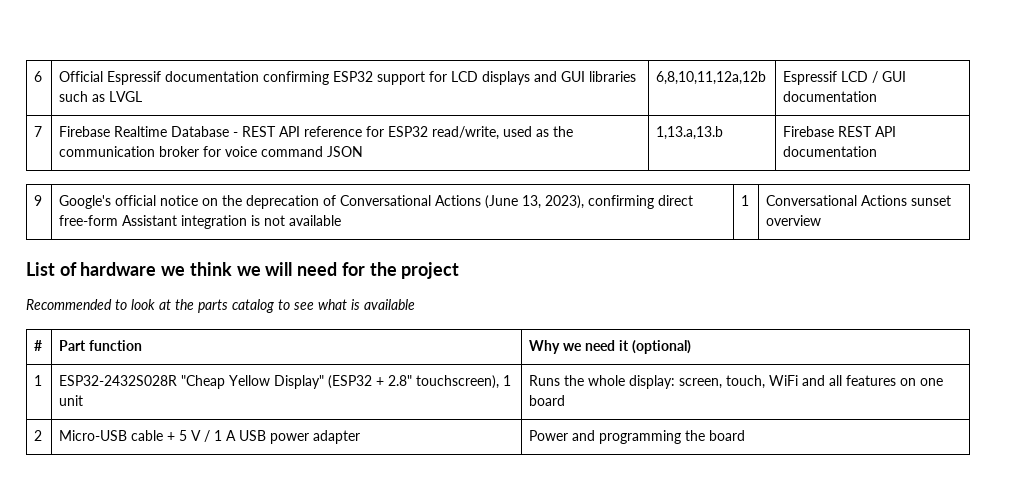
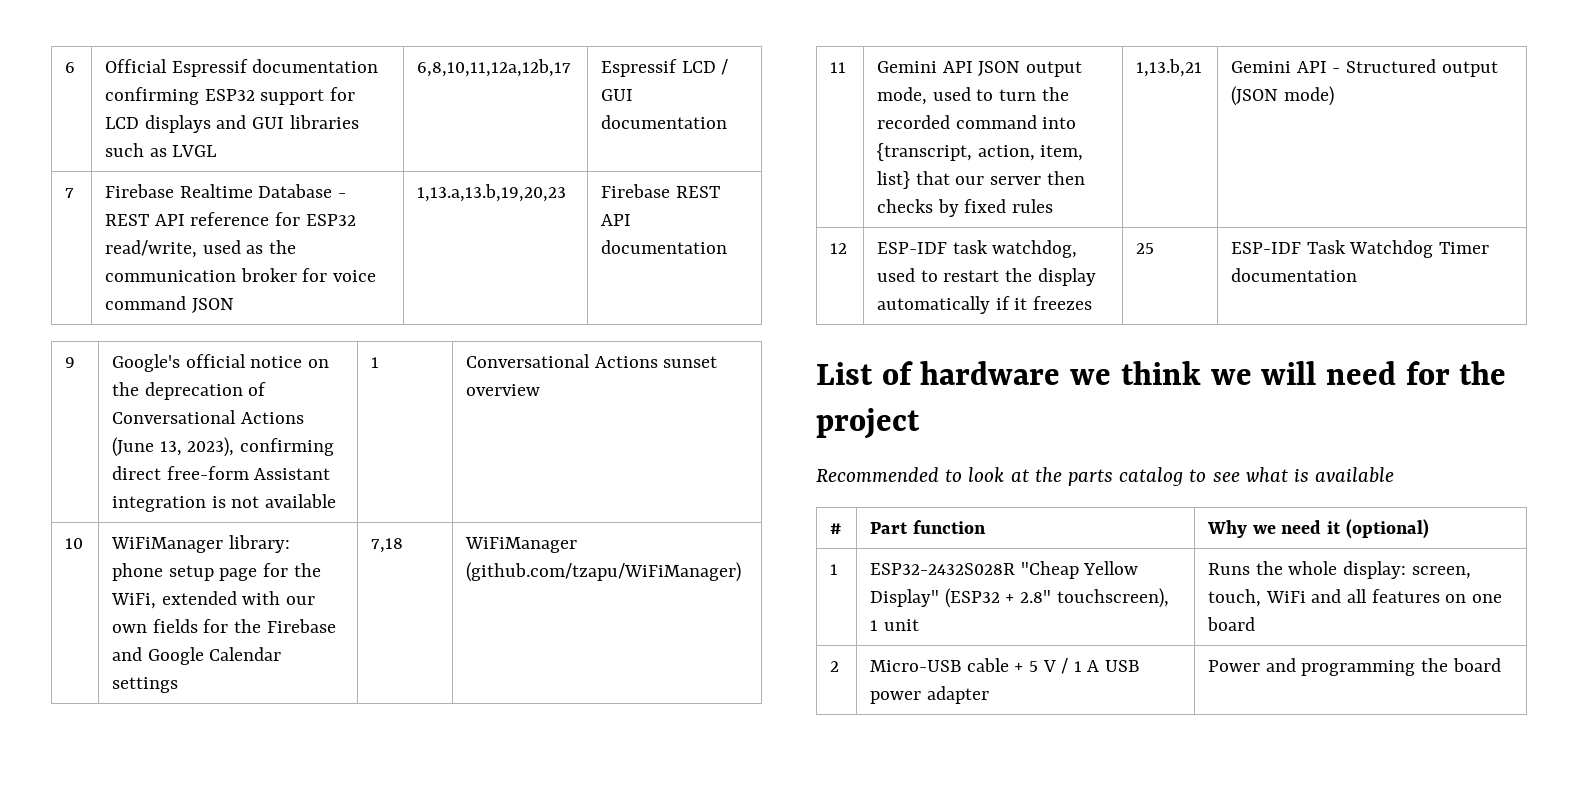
[656,71,767,85] 6,8,10,11,12a,12b -> [417,59,572,77] 6,8,10,11,12a,12b,17
[656,126,724,140] 1,13.a,13.b -> [417,184,567,202] 1,13.a,13.b,19,20,23
(822, 220) none -> [65,538,84,549] [111,535,290,553] [112,563,321,581] [111,591,315,609] [112,619,336,633] [112,647,282,665] [112,677,179,693] [371,538,404,553] [465,537,578,553] [466,562,742,582] [830,62,847,73] [877,61,1082,77] [877,87,1069,105] [877,115,1077,129] [877,143,1084,161] [877,171,1085,189] [877,199,1053,217] [1136,59,1203,77] [1231,59,1498,77] [1231,86,1334,106] [830,243,848,254] [877,240,1078,258] [877,268,1096,286] [877,296,1092,314] [1136,243,1155,254] [1231,240,1489,258] [1231,268,1358,282] // 10 | WiFiManager library: phone setup page for the WiFi, extended with our own fields for the Firebase and Google Calendar settings | 7,18 | WiFiManager (github.com/tzapu/WiFiManager) // 11 | Gemini API JSON output mode, used to turn the recorded command into {transcript, action, item, list} that our server then checks by fixed rules | 1,13.b,21 | Gemini API - Structured output (JSON mode) // 12 | ESP-IDF task watchdog, used to restart the display automatically if it freezes | 25 | ESP-IDF Task Watchdog Timer documentation

